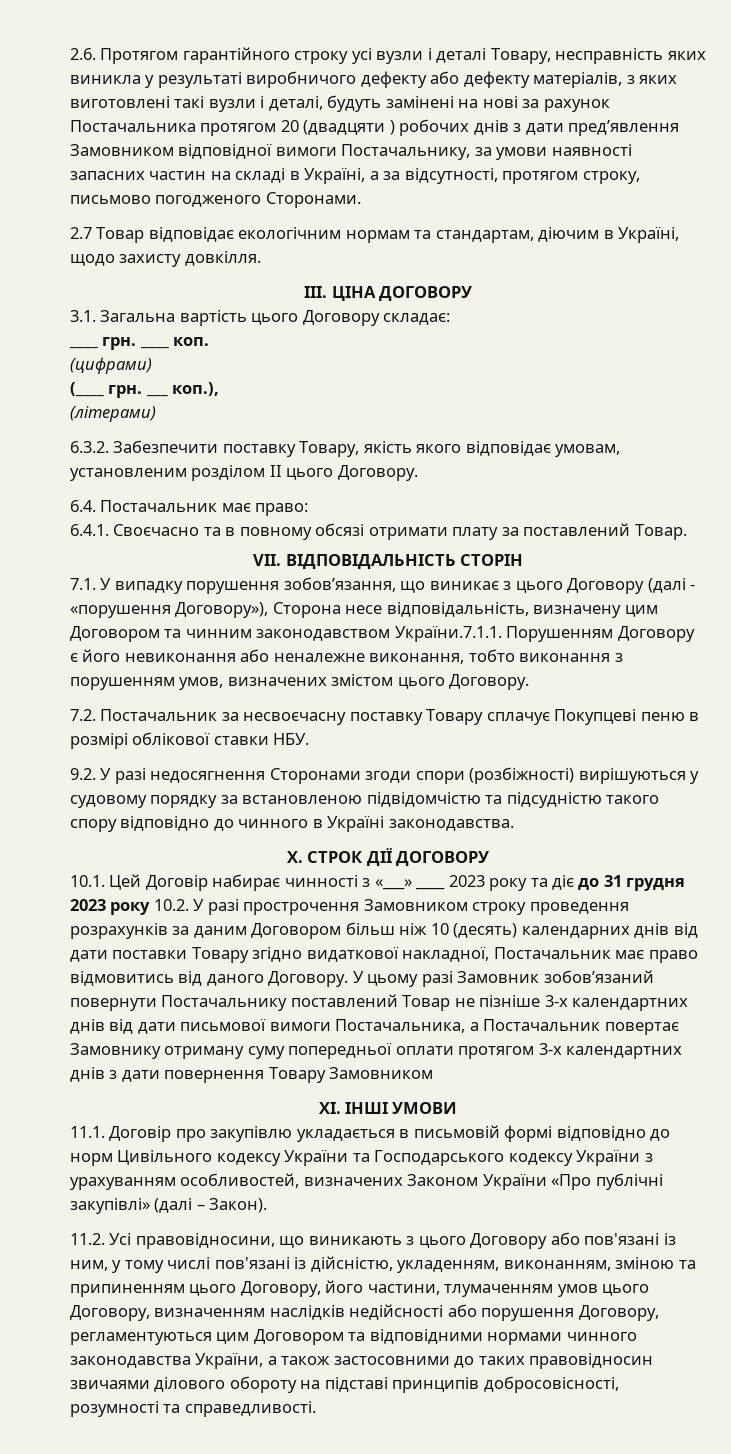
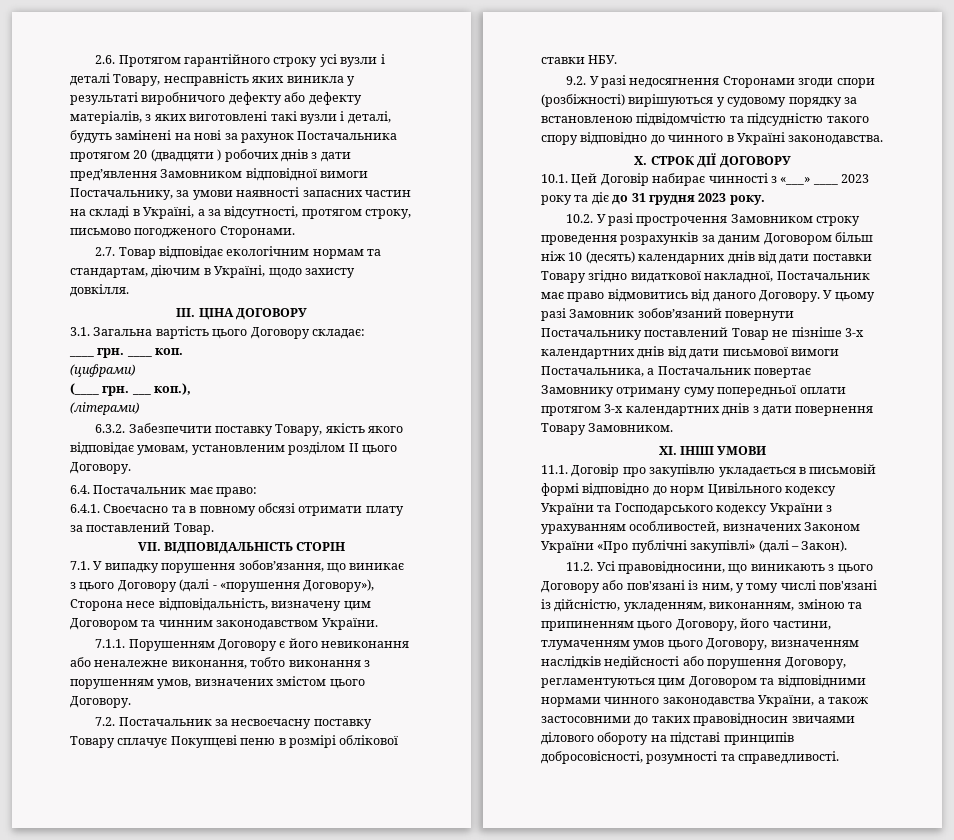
[70,227,92,239] 2.7 -> [95,247,116,256] 2.7.
[394,625,502,642] України.7.1.1. -> [321,618,378,630] [95,639,126,648] України. // 7.1.1.
[110,902,151,915] року -> [729,195,765,205] року. //
[329,1067,434,1079] Замовником -> [588,423,674,432] Замовником.

